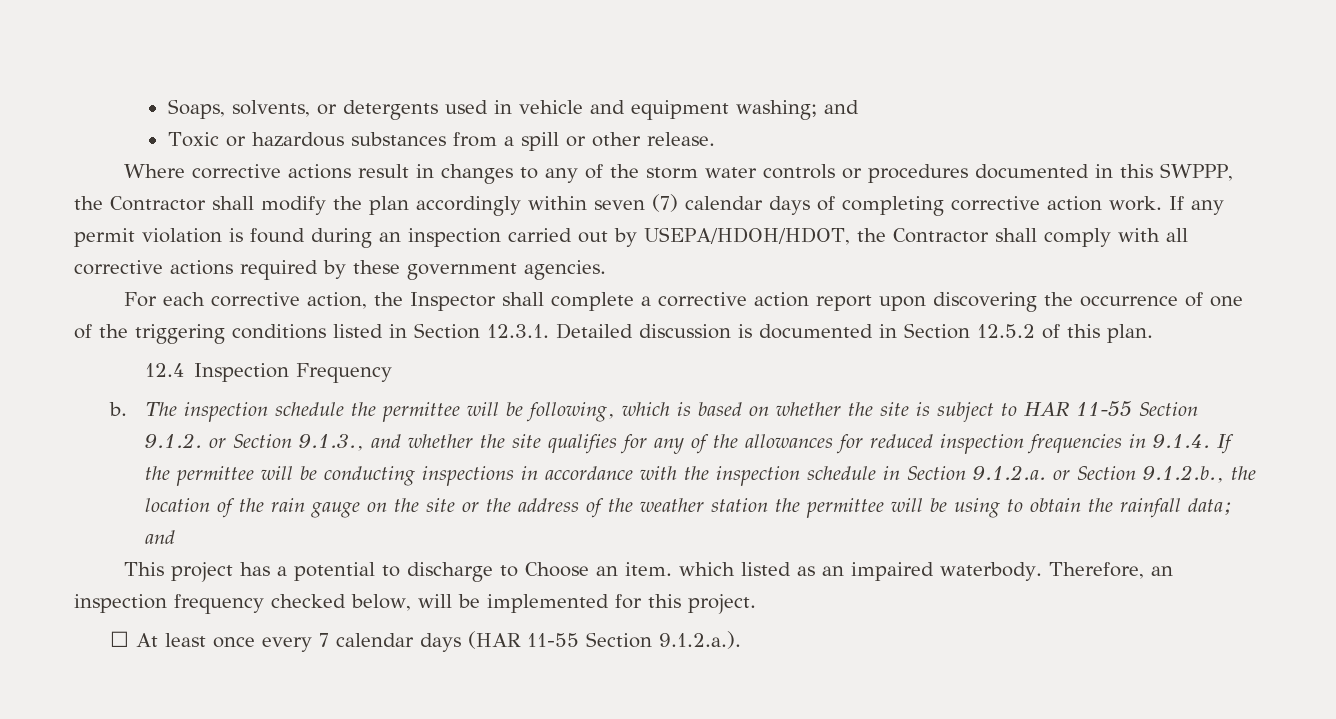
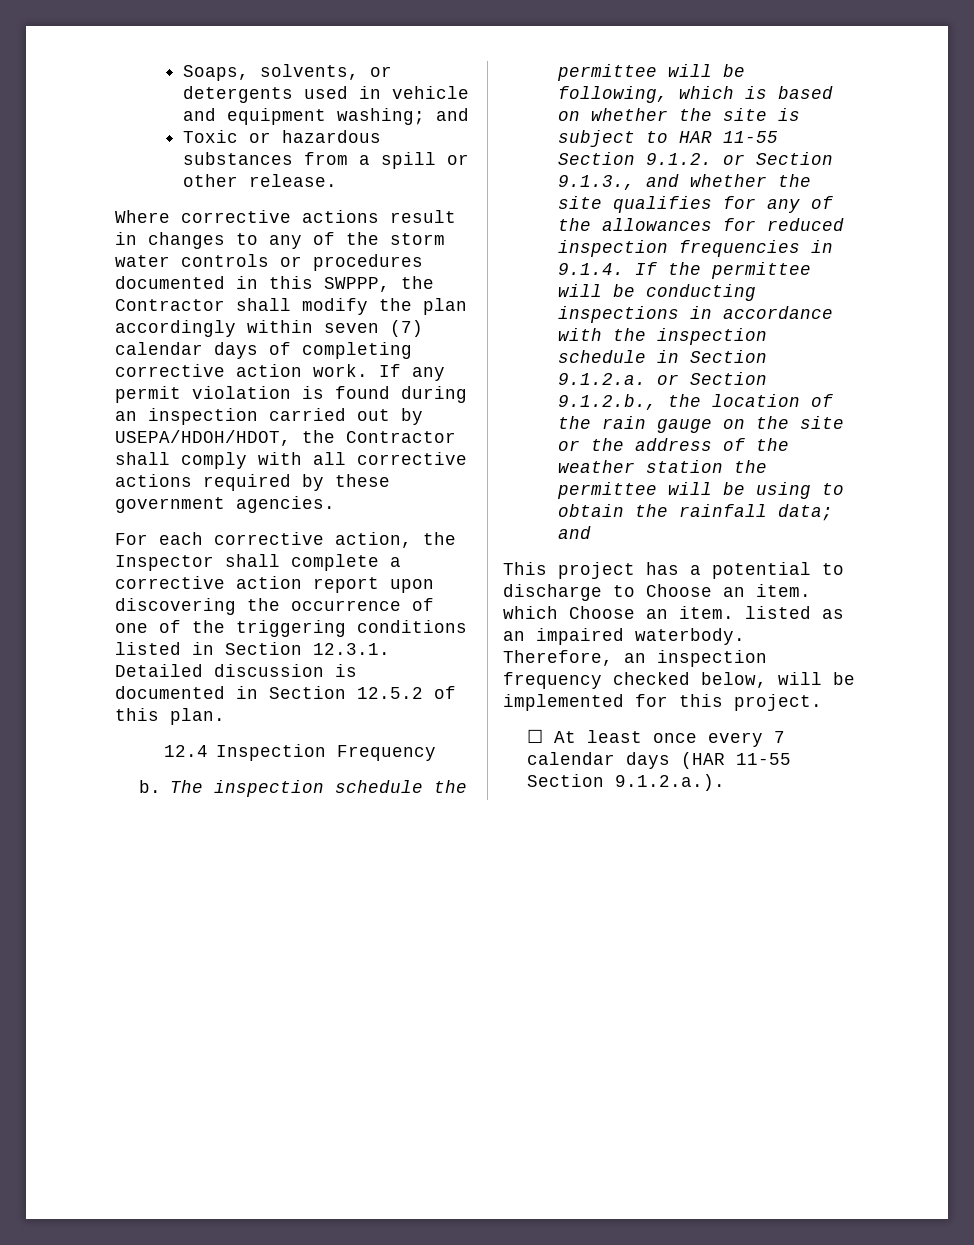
(736, 569) none -> [569,606,734,619] Choose an item.

